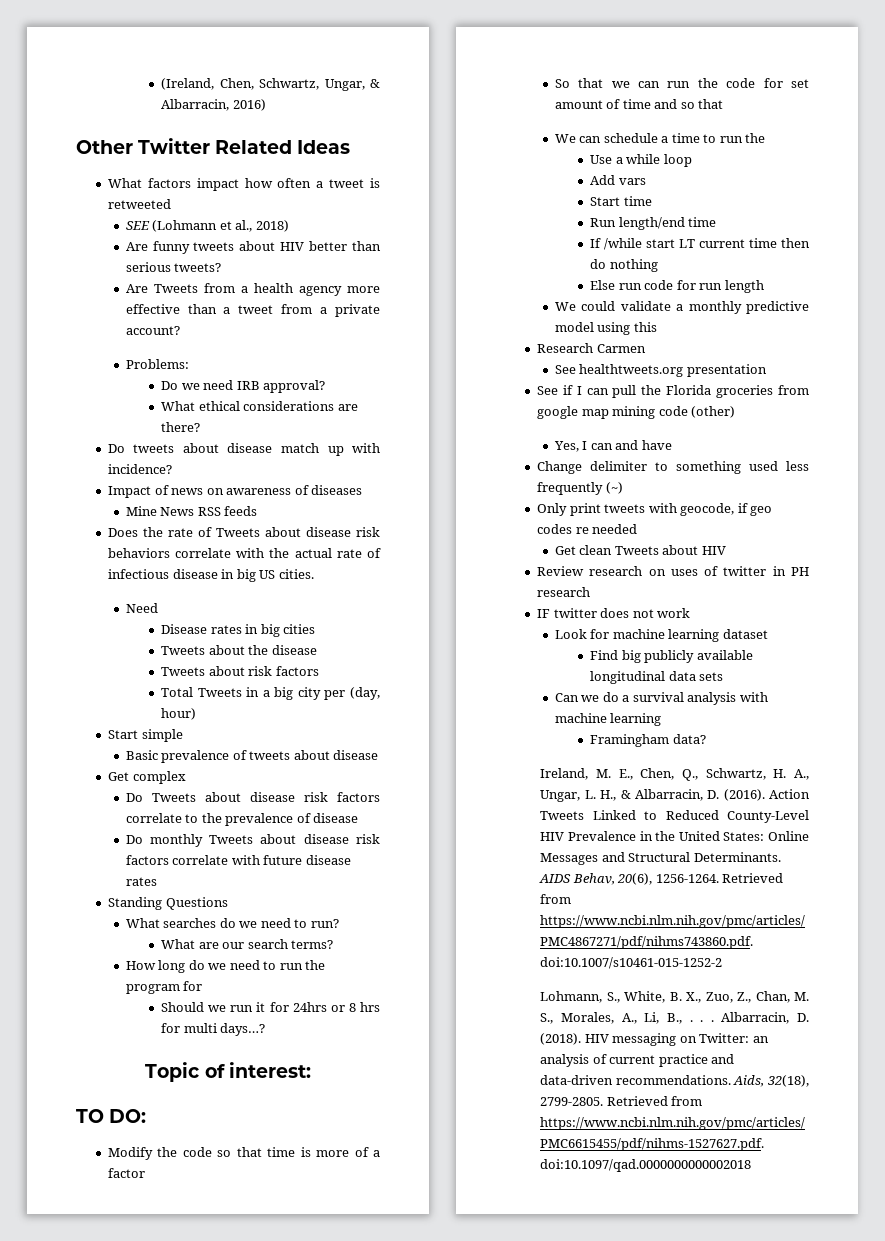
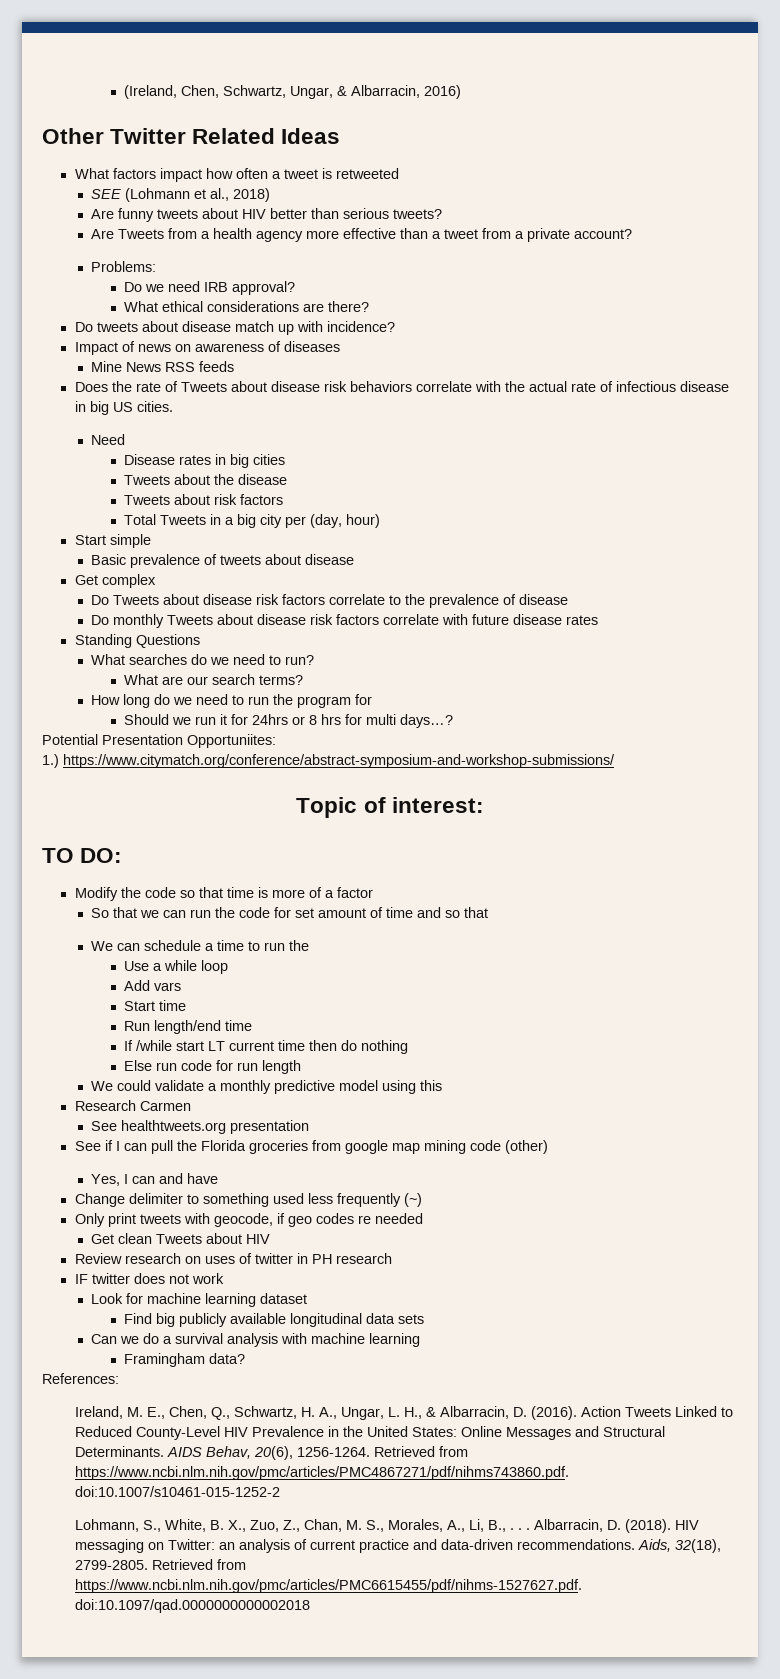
(266, 1029) none -> [42,734,276,748] [42,754,615,768] // Potential Presentation Opportuniites: // 1.) https://www.citymatch.org/conference/abstract-symposium-and-workshop-submissions/
(706, 739) none -> [42,1373,119,1384] // References:

